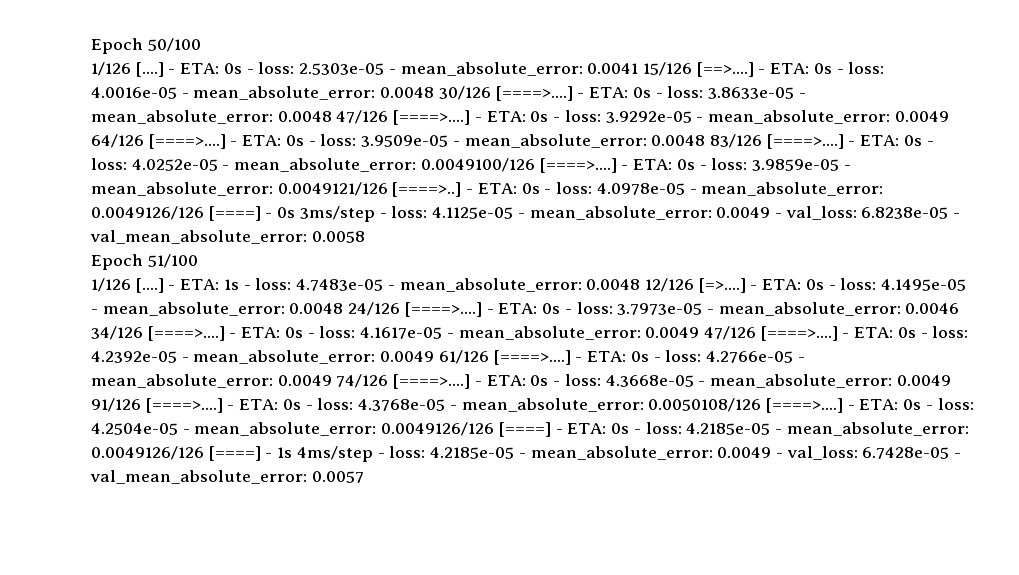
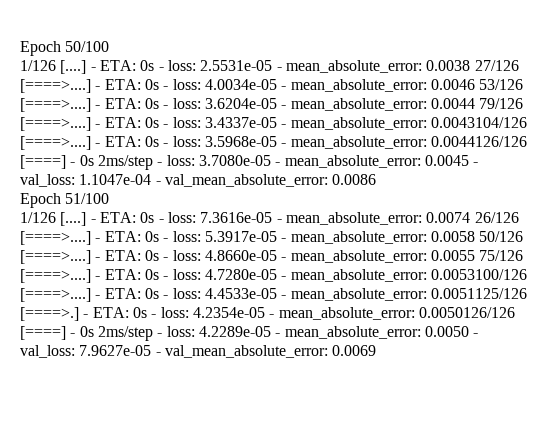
[299,62,885,77] [91,86,806,101] [91,110,949,125] [91,134,934,149] [91,158,851,173] [91,182,884,197] [91,206,961,222] [90,230,365,244] 2.5303e-05 - mean_absolute_error: 0.0041 15/126 [==>....] - ETA: 0s - loss: 4.0016e-05 - mean_absolute_error: 0.0048 30/126 [====>....] - ETA: 0s - loss: 3.8633e-05 - mean_absolute_error: 0.0048 47/126 [====>....] - ETA: 0s - loss: 3.9292e-05 - mean_absolute_error: 0.0049 64/126 [====>....] - ETA: 0s - loss: 3.9509e-05 - mean_absolute_error: 0.0048 83/126 [====>....] - ETA: 0s - loss: 4.0252e-05 - mean_absolute_error: 0.0049100/126 [====>....] - ETA: 0s - loss: 3.9859e-05 - mean_absolute_error: 0.0049121/126 [====>..] - ETA: 0s - loss: 4.0978e-05 - mean_absolute_error: 0.0049126/126 [====] - 0s 3ms/step - loss: 4.1125e-05 - mean_absolute_error: 0.0049 - val_loss: 6.8238e-05 - val_mean_absolute_error: 0.0058 -> [200,60,519,73] [20,79,524,93] [20,98,524,112] [20,117,527,131] [20,136,527,150] [20,155,479,170] [20,174,377,187] 2.5531e-05 - mean_absolute_error: 0.0038 27/126 [====>....] - ETA: 0s - loss: 4.0034e-05 - mean_absolute_error: 0.0046 53/126 [====>....] - ETA: 0s - loss: 3.6204e-05 - mean_absolute_error: 0.0044 79/126 [====>....] - ETA: 0s - loss: 3.4337e-05 - mean_absolute_error: 0.0043104/126 [====>....] - ETA: 0s - loss: 3.5968e-05 - mean_absolute_error: 0.0044126/126 [====] - 0s 2ms/step - loss: 3.7080e-05 - mean_absolute_error: 0.0045 - val_loss: 1.1047e-04 - val_mean_absolute_error: 0.0086
[223,278,967,293] [91,302,960,317] [91,326,969,341] [91,350,805,365] [91,374,951,389] [91,398,974,413] [91,422,969,437] [91,446,962,462] [90,470,364,484] 1s - loss: 4.7483e-05 - mean_absolute_error: 0.0048 12/126 [=>....] - ETA: 0s - loss: 4.1495e-05 - mean_absolute_error: 0.0048 24/126 [====>....] - ETA: 0s - loss: 3.7973e-05 - mean_absolute_error: 0.0046 34/126 [====>....] - ETA: 0s - loss: 4.1617e-05 - mean_absolute_error: 0.0049 47/126 [====>....] - ETA: 0s - loss: 4.2392e-05 - mean_absolute_error: 0.0049 61/126 [====>....] - ETA: 0s - loss: 4.2766e-05 - mean_absolute_error: 0.0049 74/126 [====>....] - ETA: 0s - loss: 4.3668e-05 - mean_absolute_error: 0.0049 91/126 [====>....] - ETA: 0s - loss: 4.3768e-05 - mean_absolute_error: 0.0050108/126 [====>....] - ETA: 0s - loss: 4.2504e-05 - mean_absolute_error: 0.0049126/126 [====] - ETA: 0s - loss: 4.2185e-05 - mean_absolute_error: 0.0049126/126 [====] - 1s 4ms/step - loss: 4.2185e-05 - mean_absolute_error: 0.0049 - val_loss: 6.7428e-05 - val_mean_absolute_error: 0.0057 -> [140,212,519,225] [20,231,524,245] [20,250,524,264] [20,269,527,283] [20,288,527,302] [20,307,515,321] [20,326,479,341] [20,345,377,358] 0s - loss: 7.3616e-05 - mean_absolute_error: 0.0074 26/126 [====>....] - ETA: 0s - loss: 5.3917e-05 - mean_absolute_error: 0.0058 50/126 [====>....] - ETA: 0s - loss: 4.8660e-05 - mean_absolute_error: 0.0055 75/126 [====>....] - ETA: 0s - loss: 4.7280e-05 - mean_absolute_error: 0.0053100/126 [====>....] - ETA: 0s - loss: 4.4533e-05 - mean_absolute_error: 0.0051125/126 [====>.] - ETA: 0s - loss: 4.2354e-05 - mean_absolute_error: 0.0050126/126 [====] - 0s 2ms/step - loss: 4.2289e-05 - mean_absolute_error: 0.0050 - val_loss: 7.9627e-05 - val_mean_absolute_error: 0.0069

